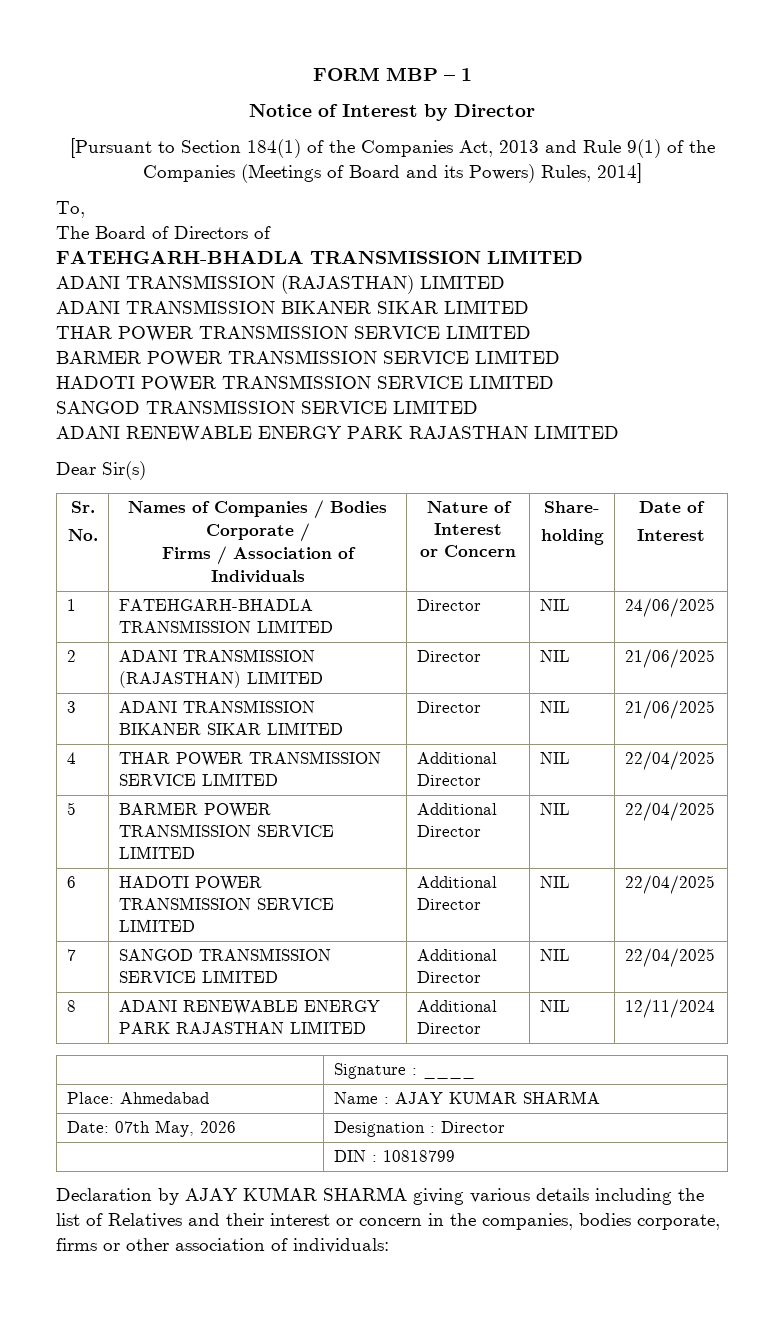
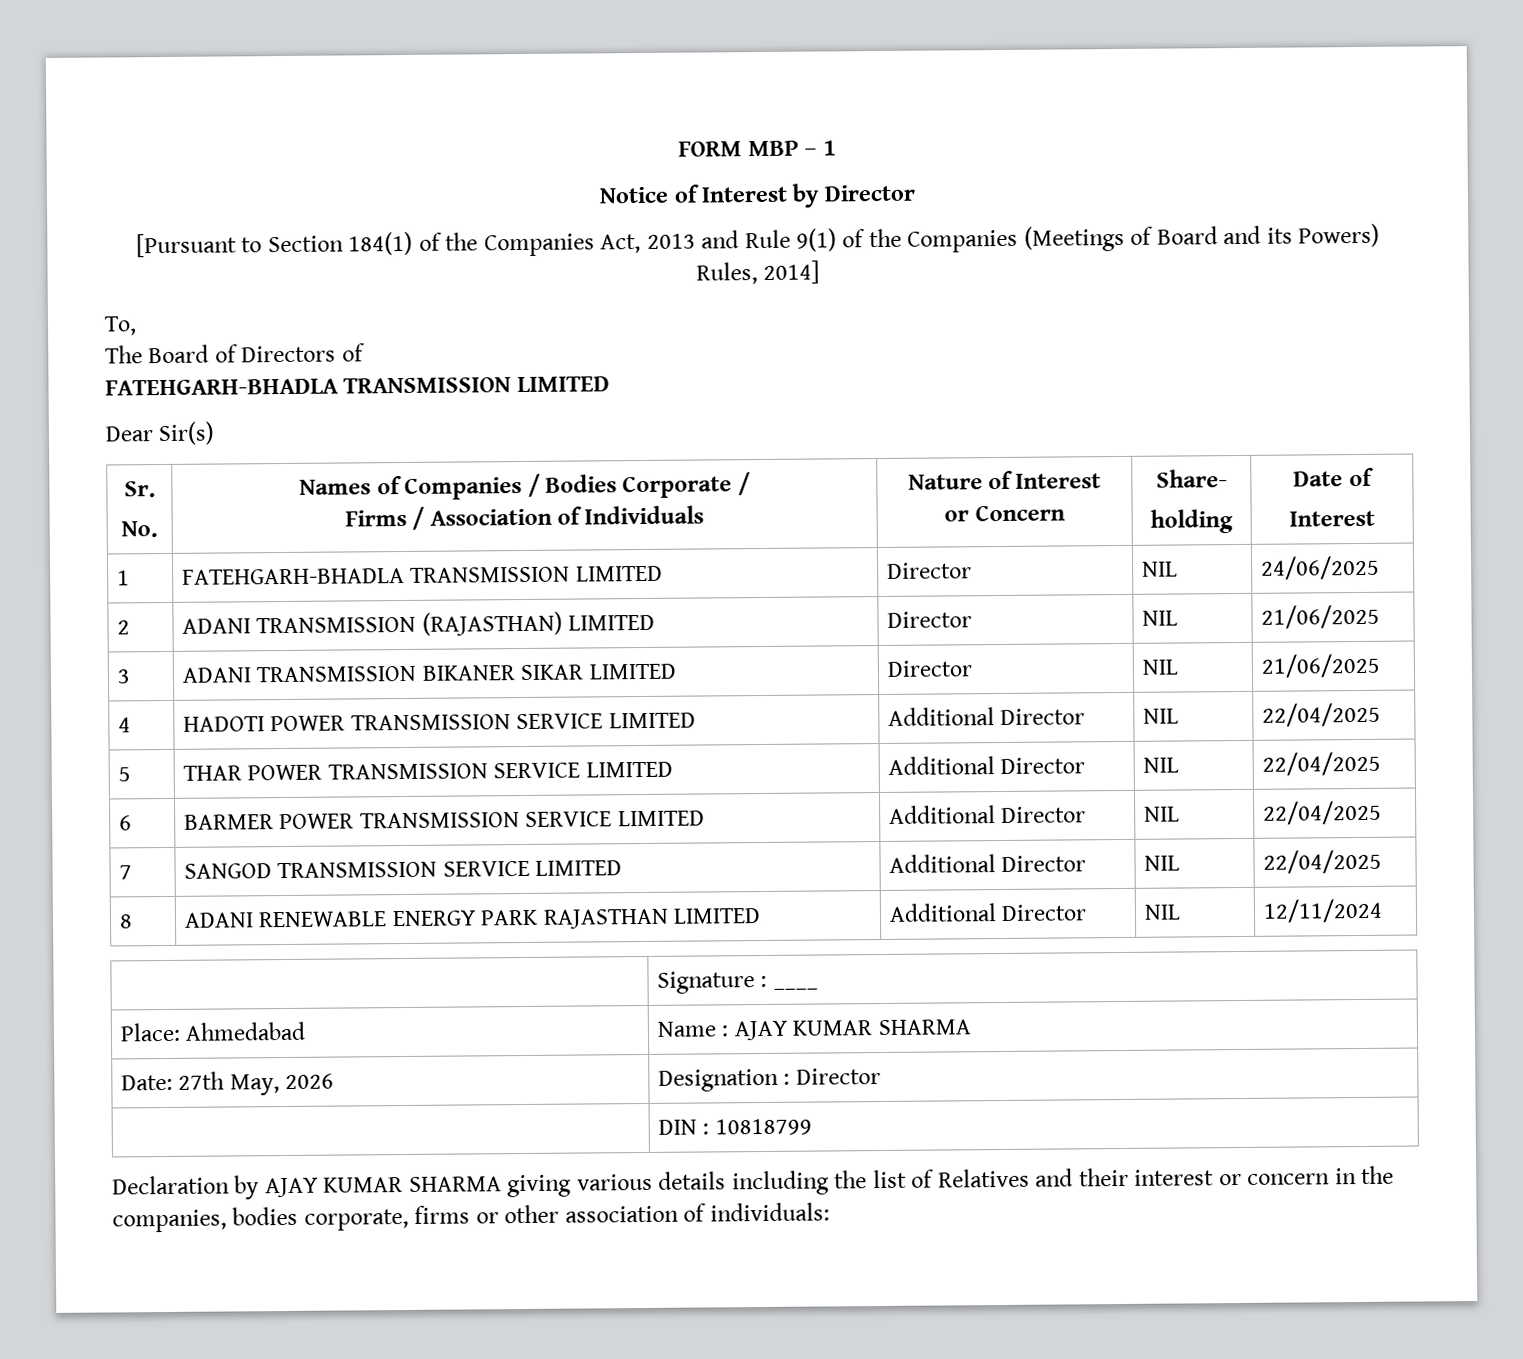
[56,275,505,294] [56,300,529,314] [56,325,531,342] [56,350,560,367] [56,375,554,392] [56,400,478,414] [56,425,619,442] // ADANI TRANSMISSION (RAJASTHAN) LIMITED // ADANI TRANSMISSION BIKANER SIKAR LIMITED // THAR POWER TRANSMISSION SERVICE LIMITED // BARMER POWER TRANSMISSION SERVICE LIMITED // HADOTI POWER TRANSMISSION SERVICE LIMITED // SANGOD TRANSMISSION SERVICE LIMITED // ADANI RENEWABLE ENERGY PARK RAJASTHAN LIMITED -> (610, 384) none
[118,752,170,764] THAR -> [182,716,265,732] HADOTI
[118,802,198,815] BARMER -> [182,765,242,781] THAR
[118,876,189,888] HADOTI -> [183,814,274,830] BARMER
[114,1121,150,1133] 07th -> [178,1071,226,1090] 27th

